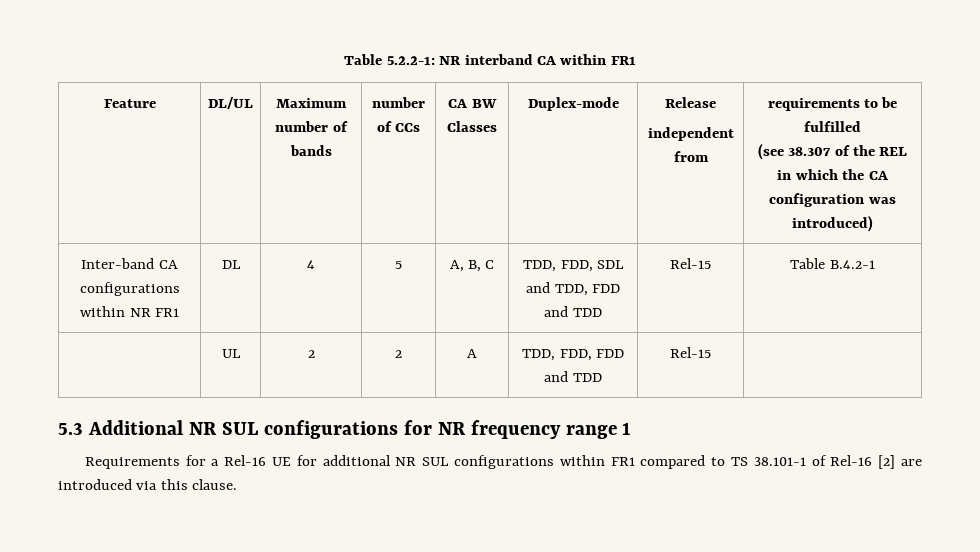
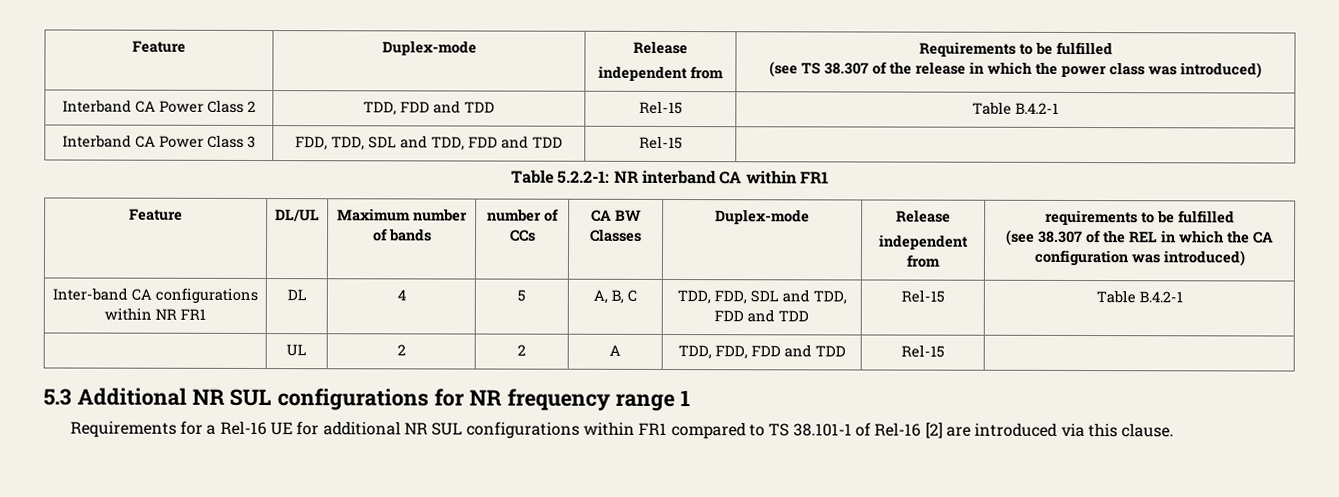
(344, 59) none -> [132,40,186,53] [381,40,477,56] [633,40,688,55] [598,65,724,82] [918,41,1113,57] [769,61,1262,79] [62,99,256,113] [362,100,495,116] [638,100,683,115] [972,101,1059,115] [62,134,256,148] [295,135,563,151] [638,135,683,150] Feature | Duplex-mode | Release // independent from | Requirements to be fulfilled // (see TS 38.307 of the release in which the power class was introduced) // Interband CA Power Class 2 | TDD, FDD and TDD | Rel-15 | Table B.4.2-1 // Interband CA Power Class 3 | FDD, TDD, SDL and TDD, FDD and TDD | Rel-15 | //

